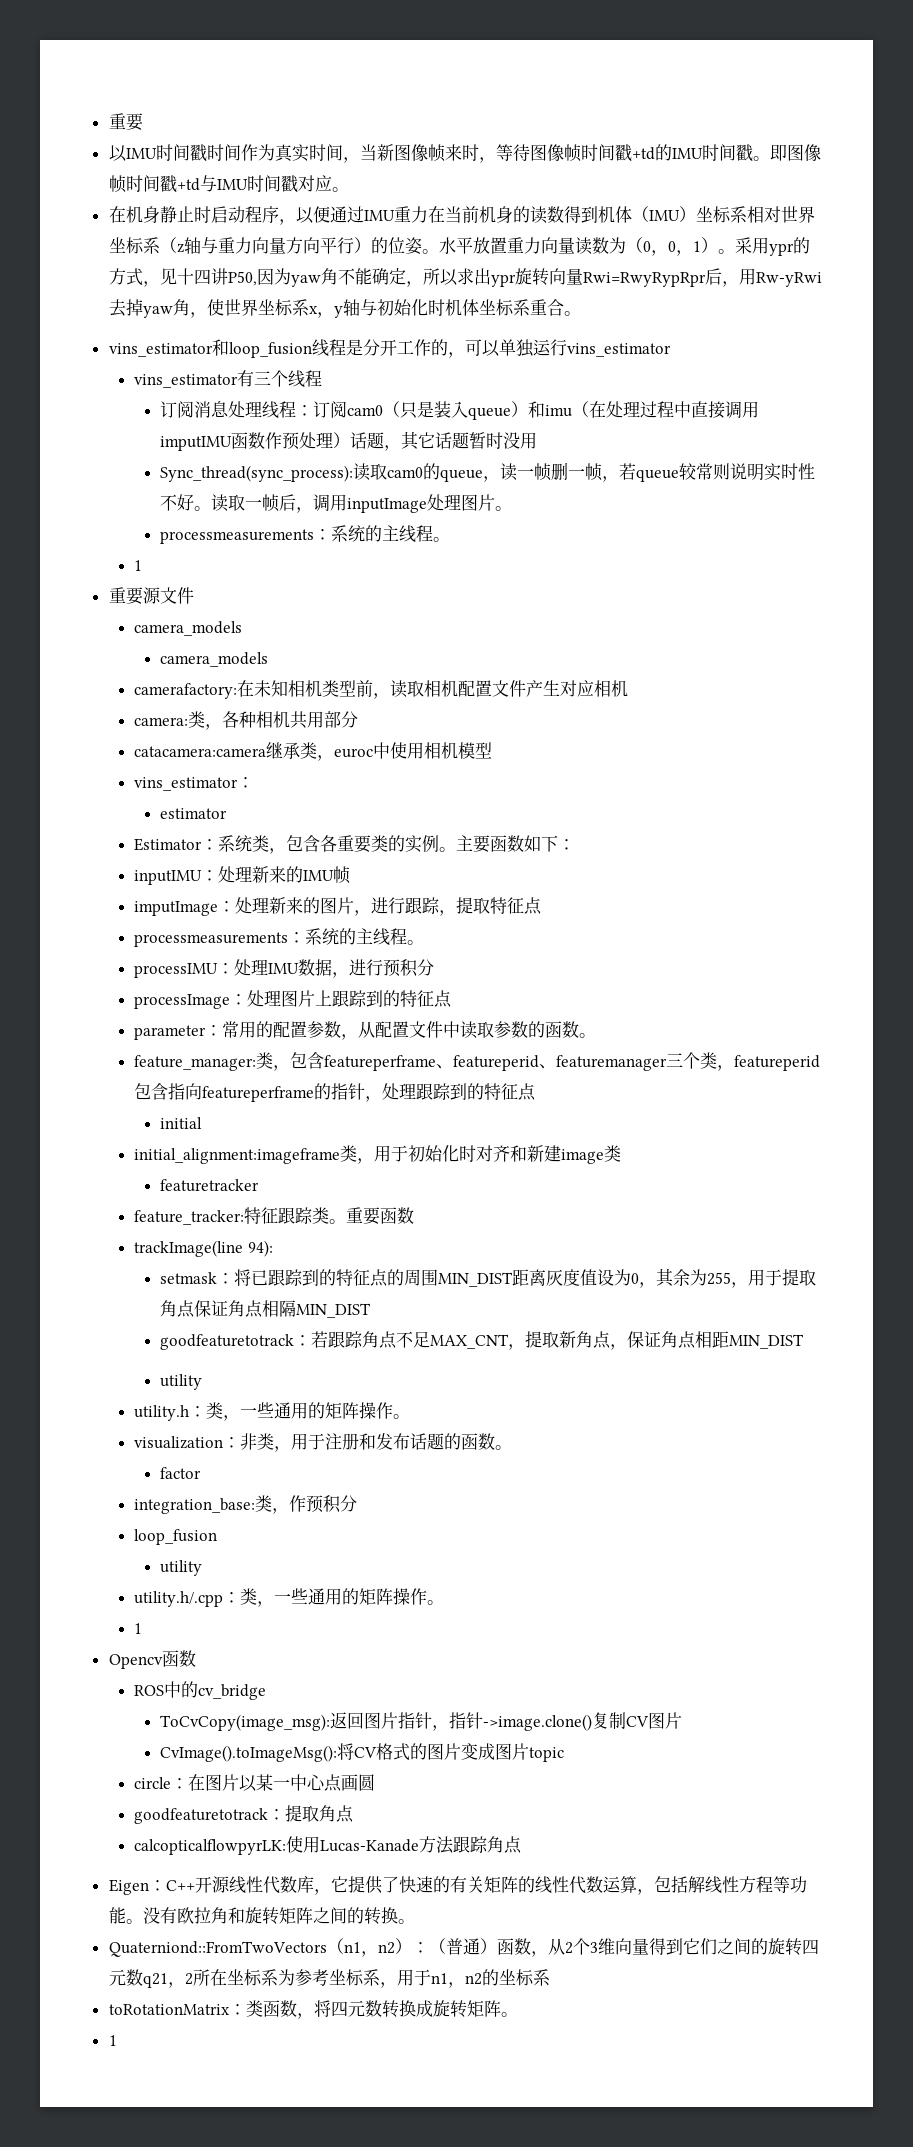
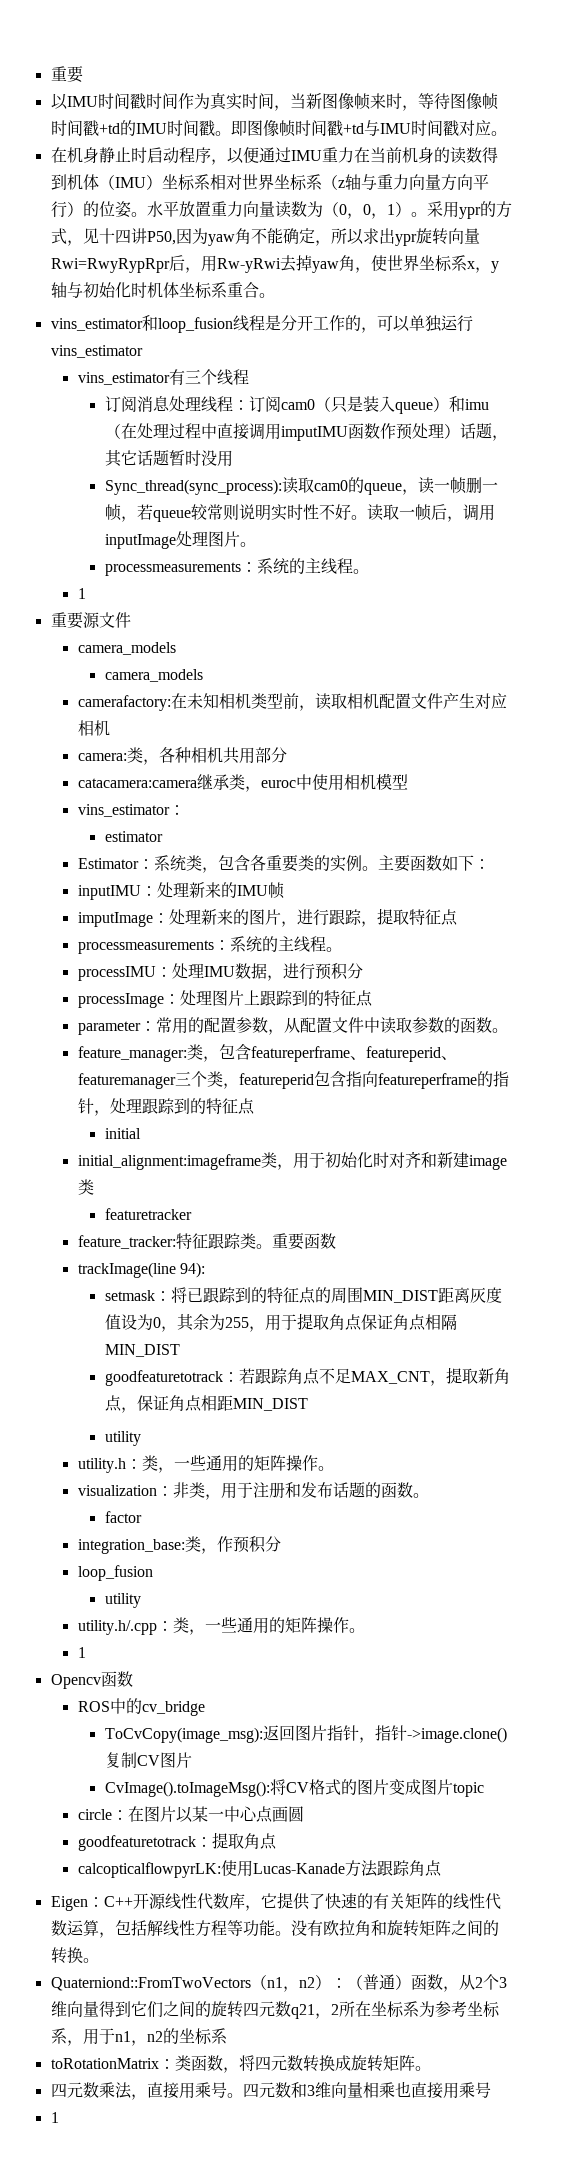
(518, 2014) none -> [50,2081,491,2100] // 四元数乘法，直接用乘号。四元数和3维向量相乘也直接用乘号

